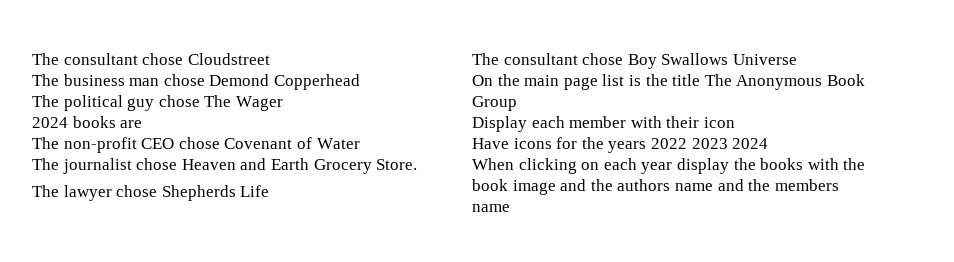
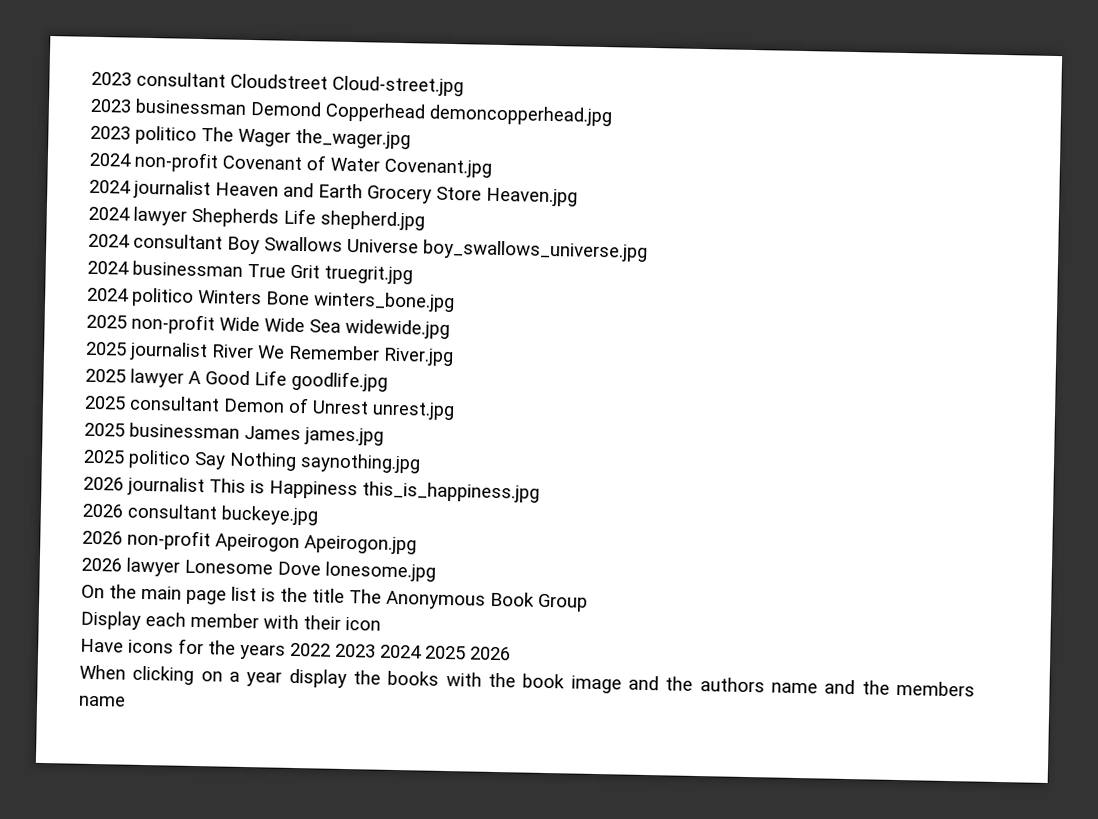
[32,53,270,65] [32,74,360,90] [32,95,200,111] The consultant chose Cloudstreet // The business man chose Demond Copperhead // The political guy chose -> [91,71,464,97] [90,98,613,127] [90,125,197,145] 2023 consultant Cloudstreet Cloud-street.jpg // 2023 businessman Demond Copperhead demoncopperhead.jpg // 2023 politico
[32,116,143,128] [32,137,220,153] // 2024 books are // The non-profit CEO chose -> [295,128,411,150] [89,151,219,173] the_wager.jpg // 2024 non-profit
[32,158,178,174] // The journalist chose -> [384,158,492,178] [89,179,211,200] Covenant.jpg // 2024 journalist
[376,159,418,170] [32,185,158,201] Store. // The lawyer chose -> [436,186,578,207] [88,206,187,226] Store Heaven.jpg // 2024 lawyer
[472,53,624,65] // The consultant chose -> [320,210,425,231] [88,233,223,250] shepherd.jpg // 2024 consultant
(797, 59) none -> [422,239,648,262] [87,260,413,285] [87,287,455,313] [86,313,450,340] [85,341,454,367] [85,368,388,392] [84,395,455,421] [84,422,384,446] [83,449,421,474] [83,476,540,503] [82,503,319,526] [82,529,417,555] [81,557,436,582] boy_swallows_universe.jpg // 2024 businessman True Grit truegrit.jpg // 2024 politico Winters Bone winters_bone.jpg // 2025 non-profit Wide Wide Sea widewide.jpg // 2025 journalist River We Remember River.jpg // 2025 lawyer A Good Life goodlife.jpg // 2025 consultant Demon of Unrest unrest.jpg // 2025 businessman James james.jpg // 2025 politico Say Nothing saynothing.jpg // 2026 journalist This is Happiness this_is_happiness.jpg // 2026 consultant buckeye.jpg // 2026 non-profit Apeirogon Apeirogon.jpg // 2026 lawyer Lonesome Dove lonesome.jpg
(769, 143) none -> [425,645,511,661] 2025 2026
[603,158,637,170] each -> [229,671,241,682] a

